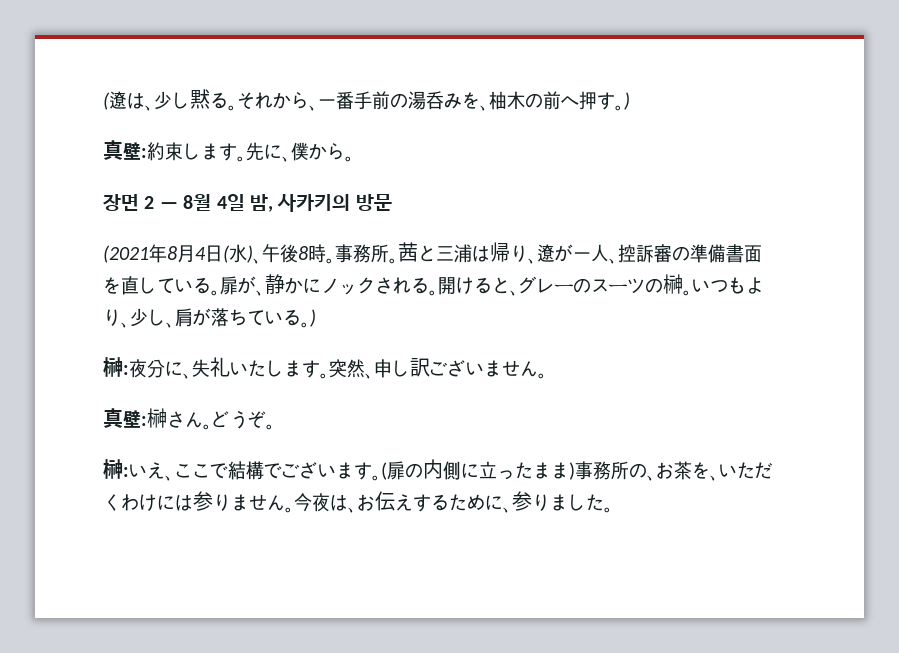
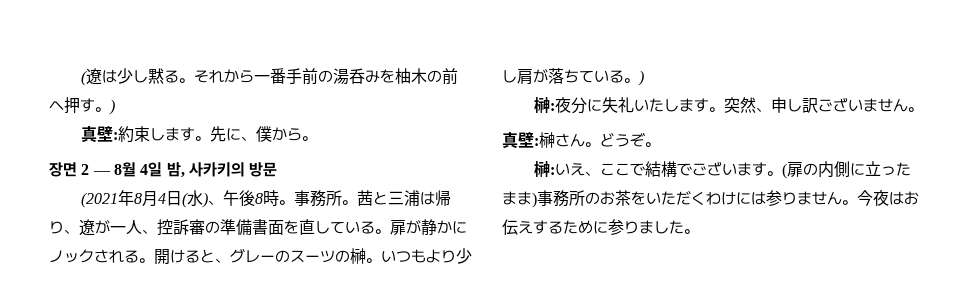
[145,105,154,111] 、 -> (117, 76) none
[309,105,318,111] 、 -> (254, 76) none
[480,105,489,111] 、 -> (395, 76) none
[256,290,265,296] 、 -> (421, 227) none
[121,308,175,328] 、少し、 -> [456,248,472,264] [502,70,517,83] 少し
[183,373,192,379] 、 -> (602, 105) none
[647,461,719,481] 、お茶を、 -> [600,190,646,206] お茶を
[348,507,357,513] 、 -> (904, 198) none
[503,507,512,513] 、 -> (608, 227) none

